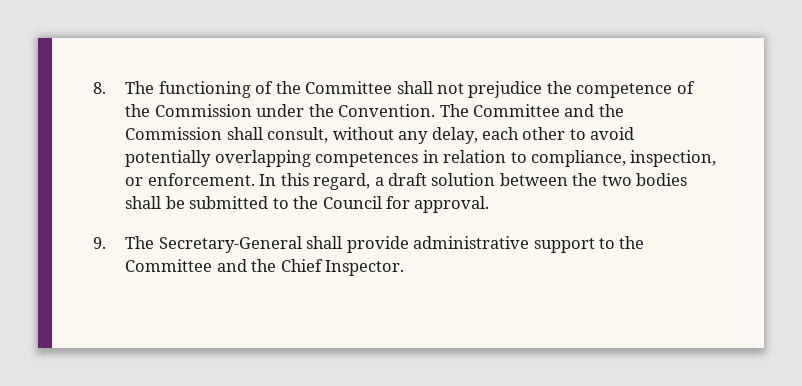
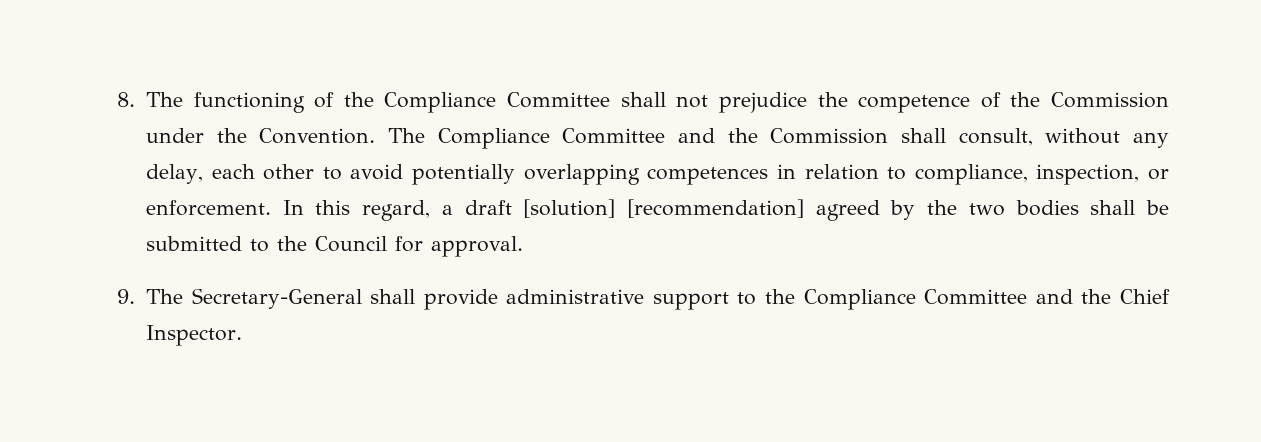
(301, 87) none -> [384,92,497,113] Compliance
(469, 110) none -> [437,128,550,149] Compliance
[431,173,568,186] solution between -> [523,199,916,221] [solution] [recommendation] agreed by
(645, 242) none -> [803,289,916,310] Compliance

